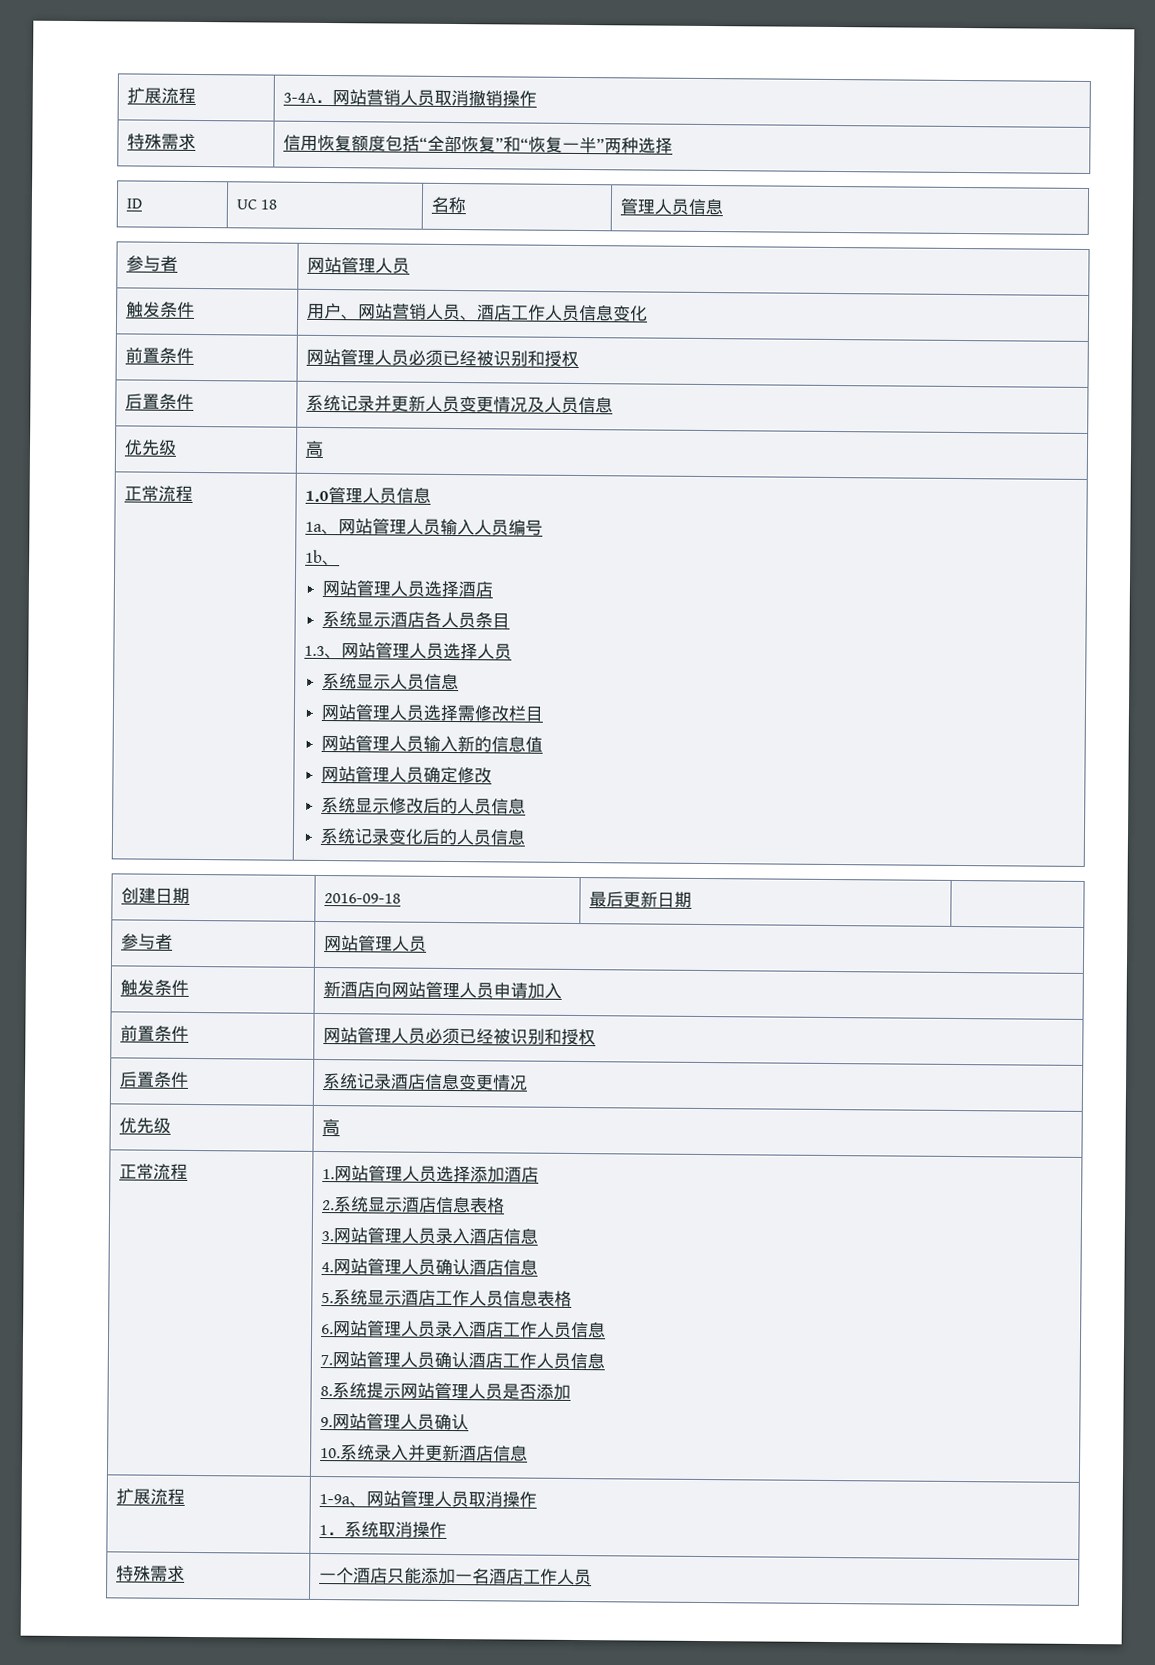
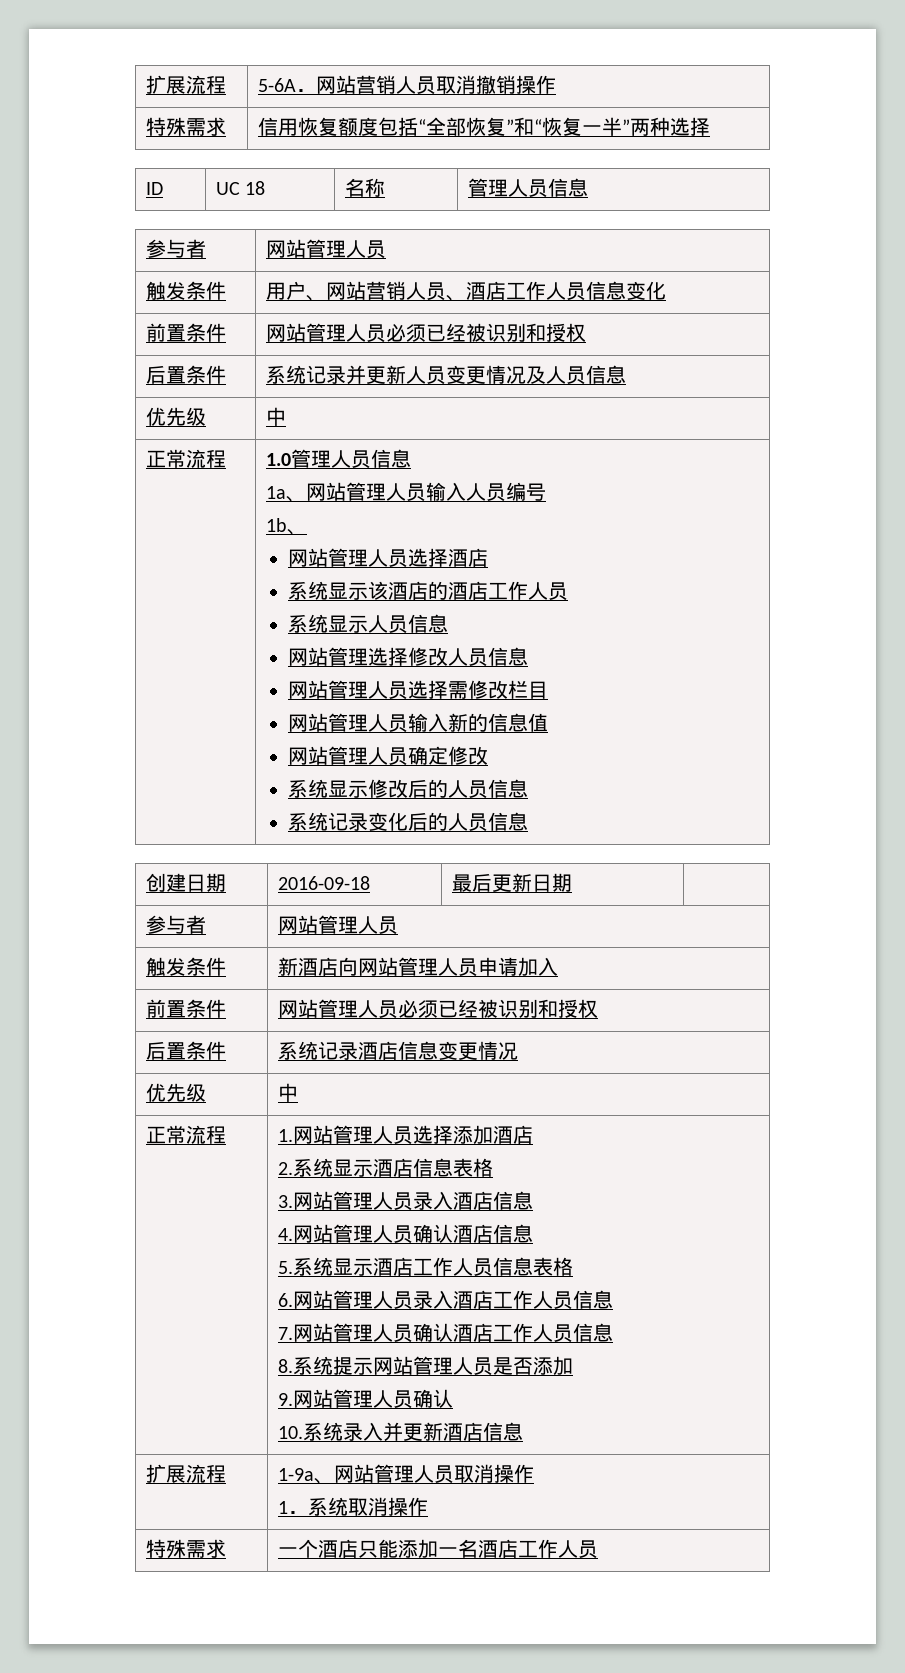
[126,87,196,104] [282,92,317,103] 扩展流程 | 3-4A -> [146,75,227,94] [258,78,297,92] 扩展流程 | 5-6A
[304,440,324,457] 高 -> [266,407,287,426] 中
[390,611,511,629] [303,642,478,660] 酒店各人员条目 // 1.3、网站管理人员选择 -> [368,581,529,600] 该酒店的酒店工作
(460, 682) none -> [288,647,529,667] // 网站管理选择修改人员信息
[321,1119,340,1136] 高 -> [278,1083,299,1102] 中

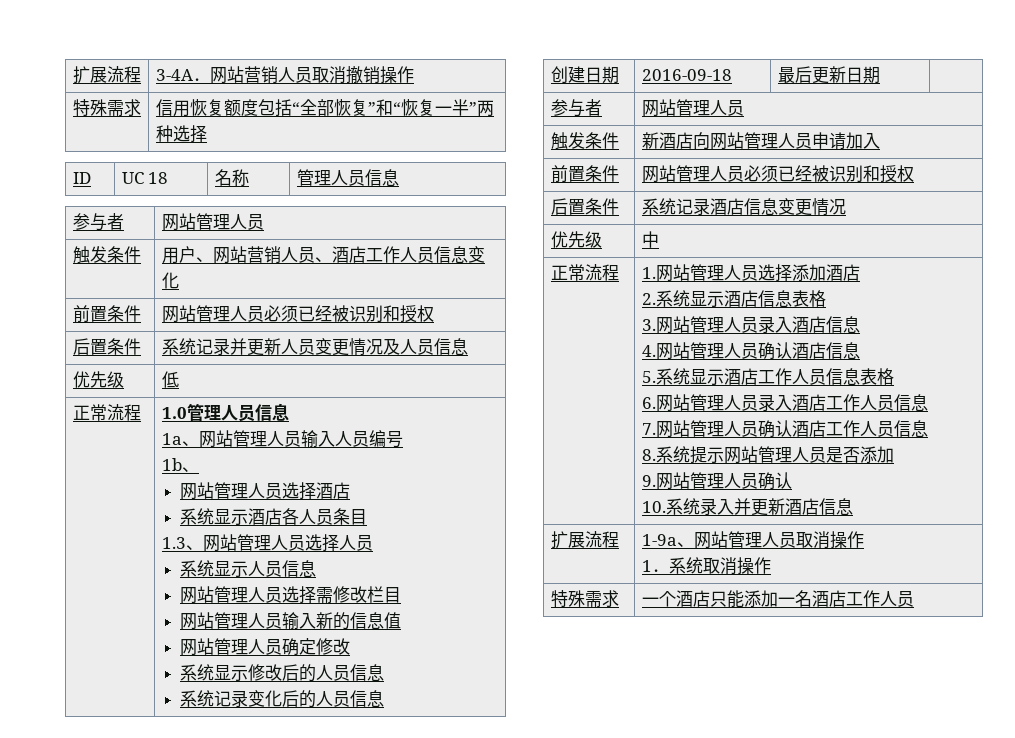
[146,75,227,94] [258,78,297,92] 扩展流程 | 5-6A -> [72,66,141,84] [155,69,193,81] 扩展流程 | 3-4A
[266,407,287,426] 中 -> [161,371,179,388] 低
[368,581,529,600] 该酒店的酒店工作 -> [248,508,368,525] [161,534,339,552] 酒店各人员条目 // 1.3、网站管理人员选择
[288,647,529,667] // 网站管理选择修改人员信息 -> (317, 568) none

